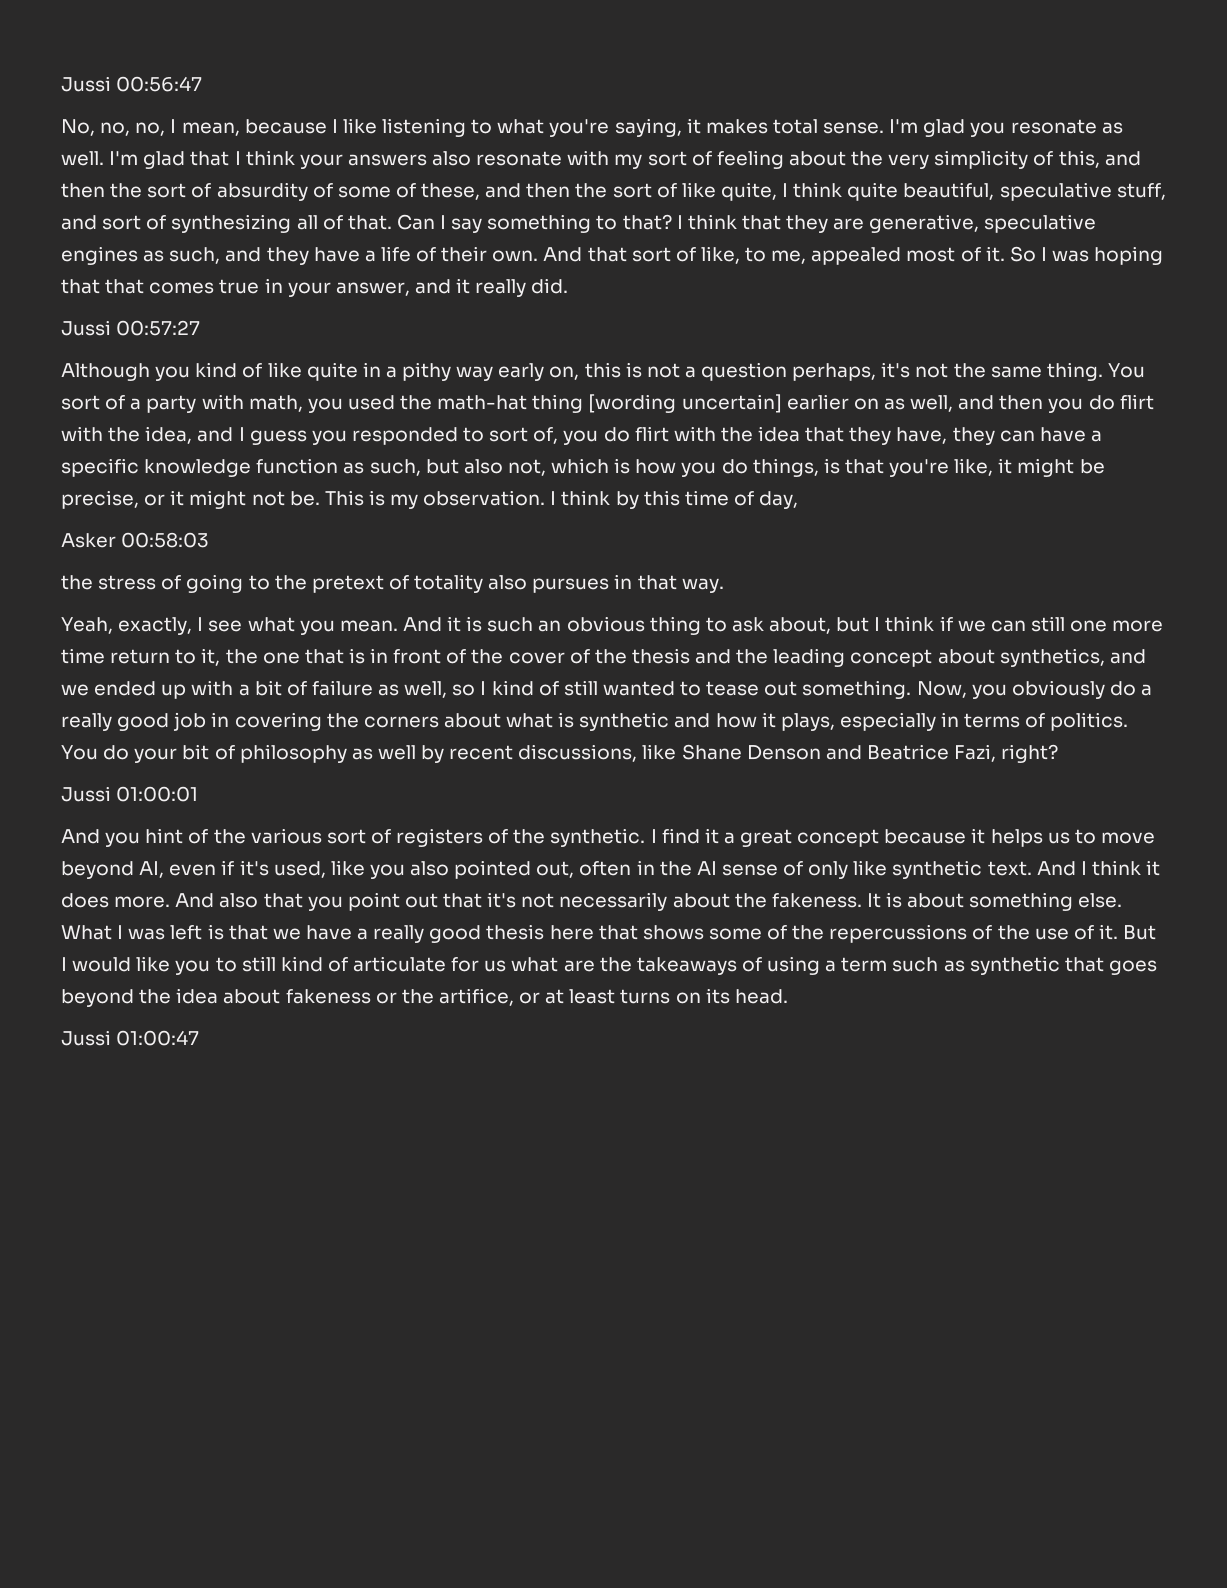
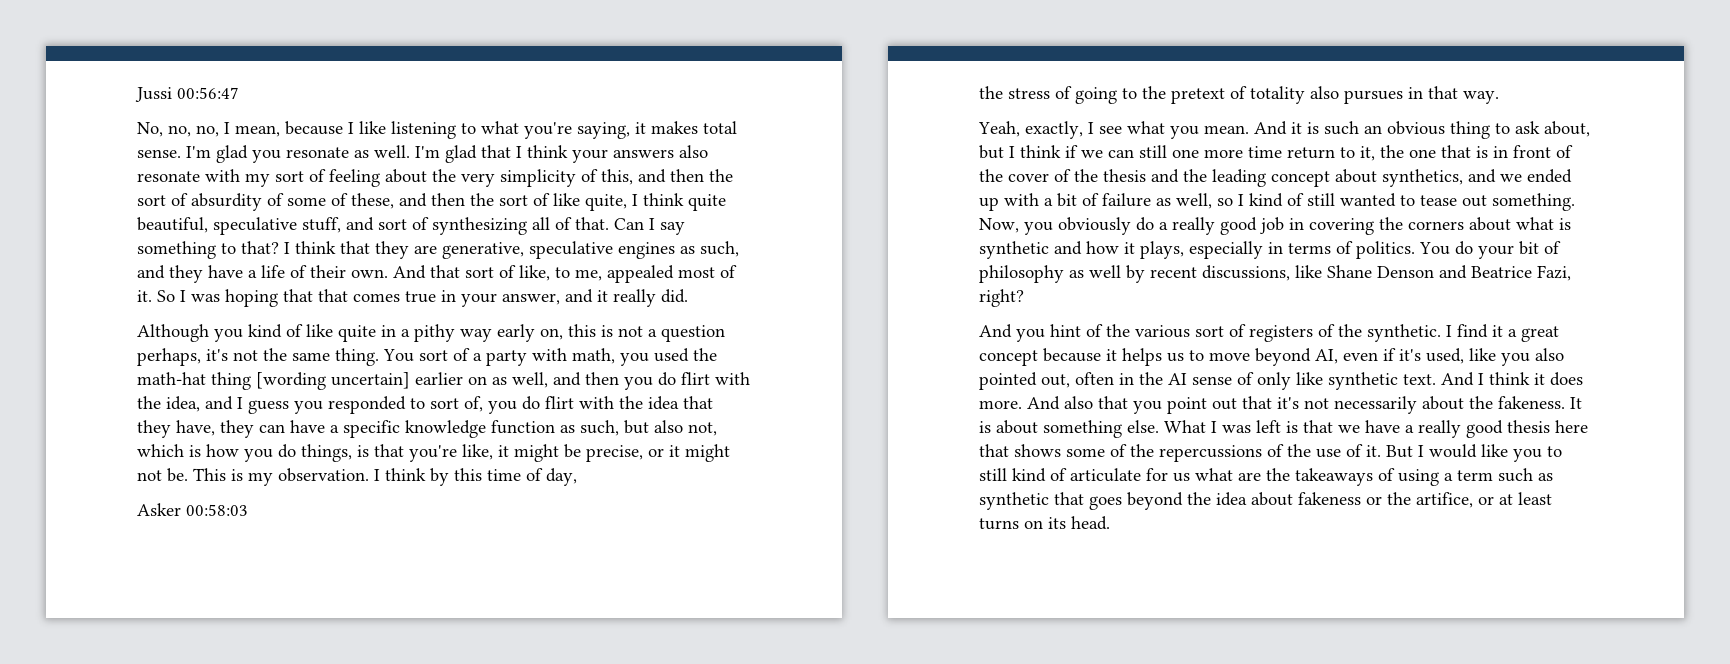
[61,320,201,336] // Jussi 00:57:27 -> (688, 296) none
[61,786,199,802] // Jussi 01:00:01 -> (1024, 298) none
[61,1030,200,1046] // Jussi 01:00:47 -> (1110, 523) none

